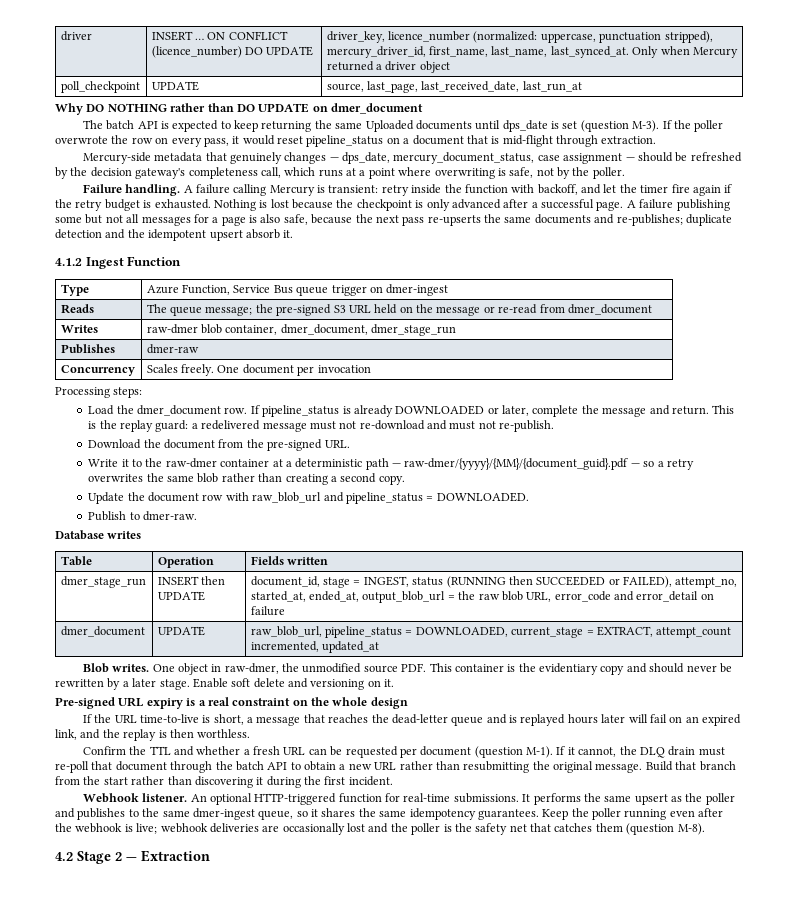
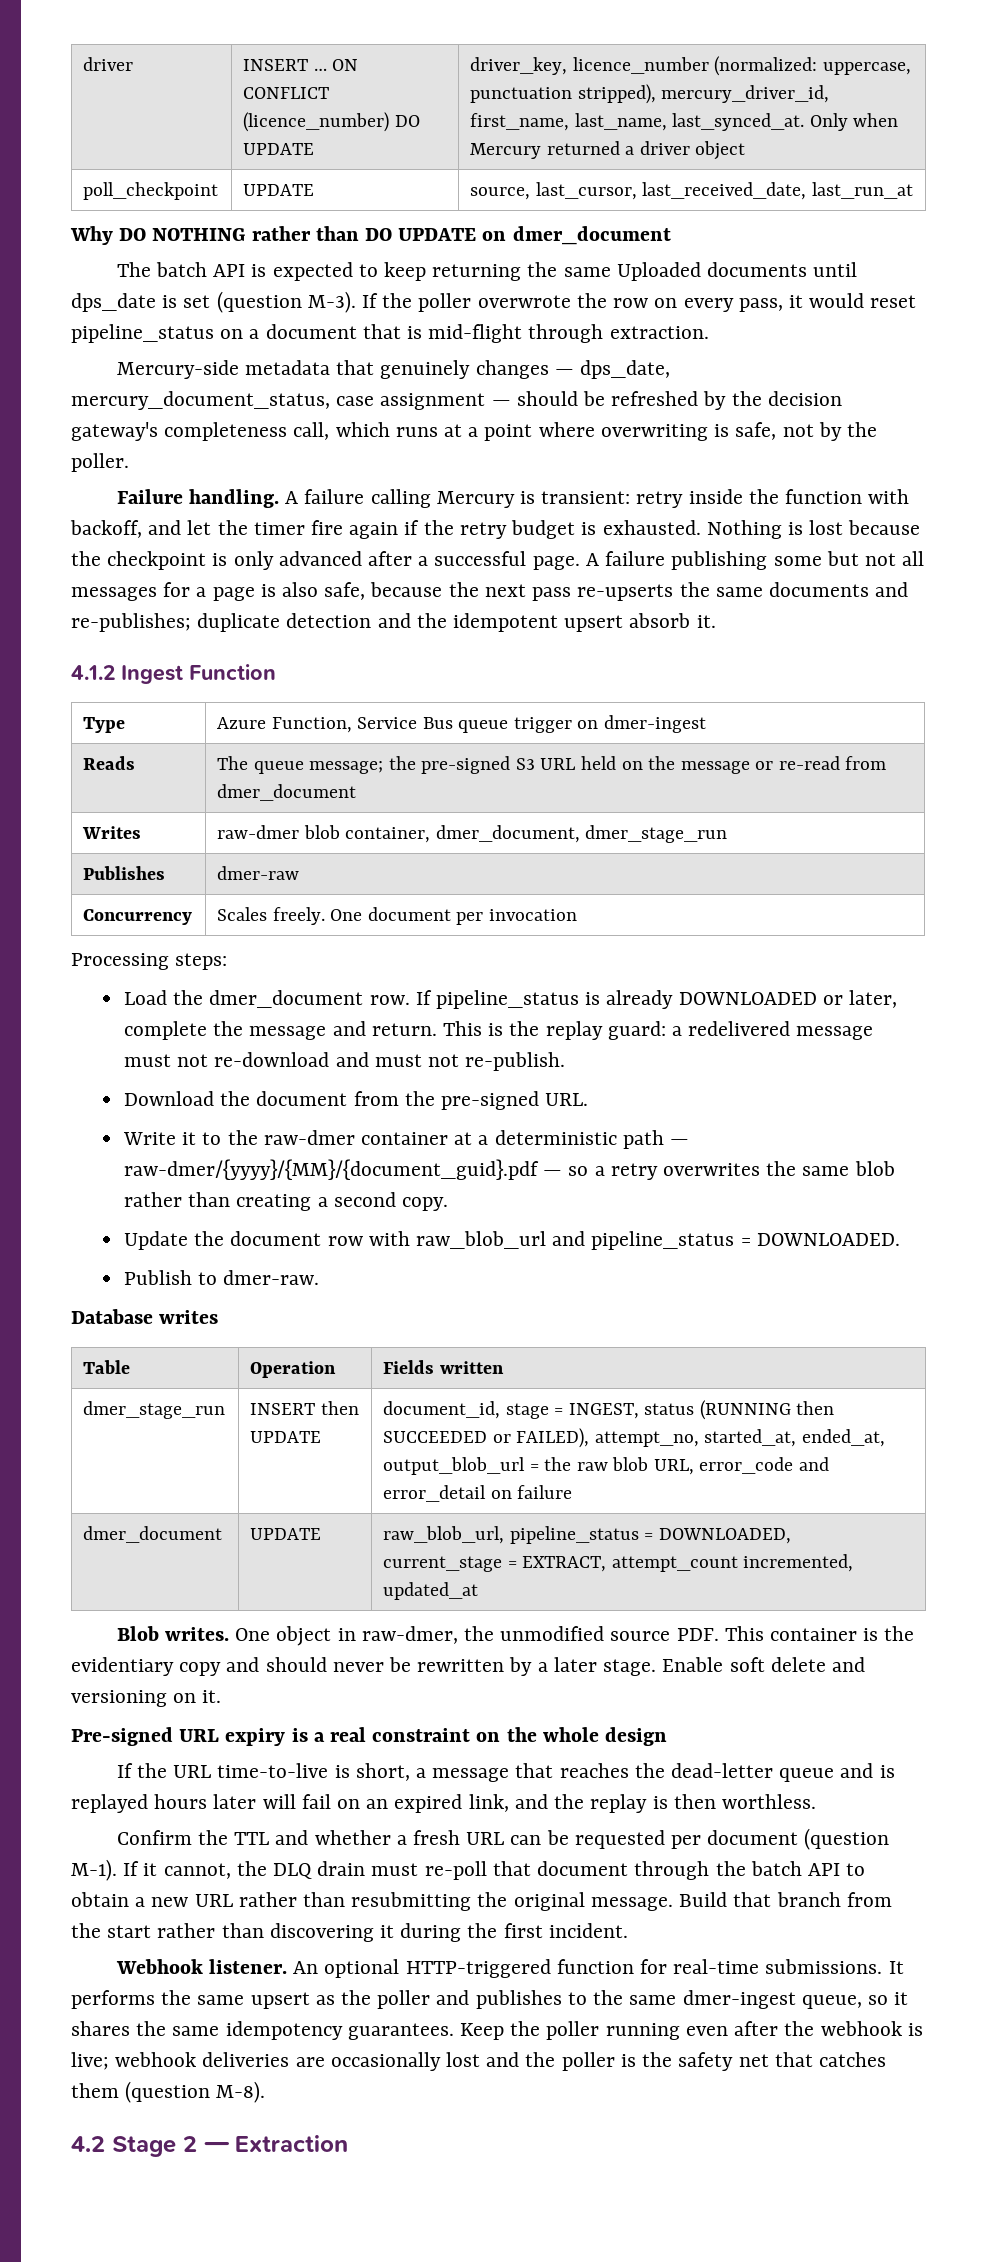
[366,81,418,93] last_page, -> [535,182,637,200] last_cursor,

